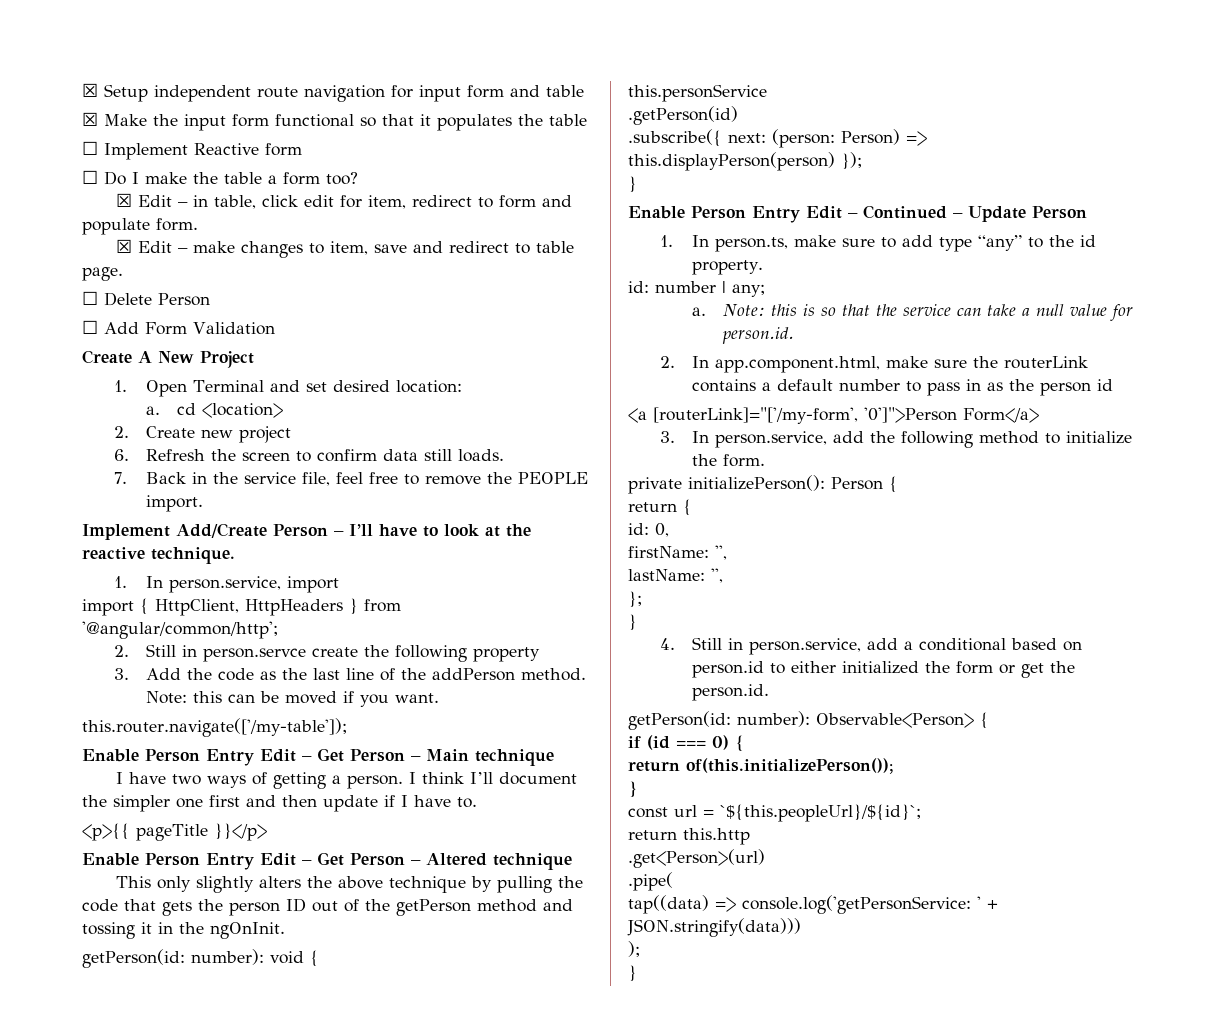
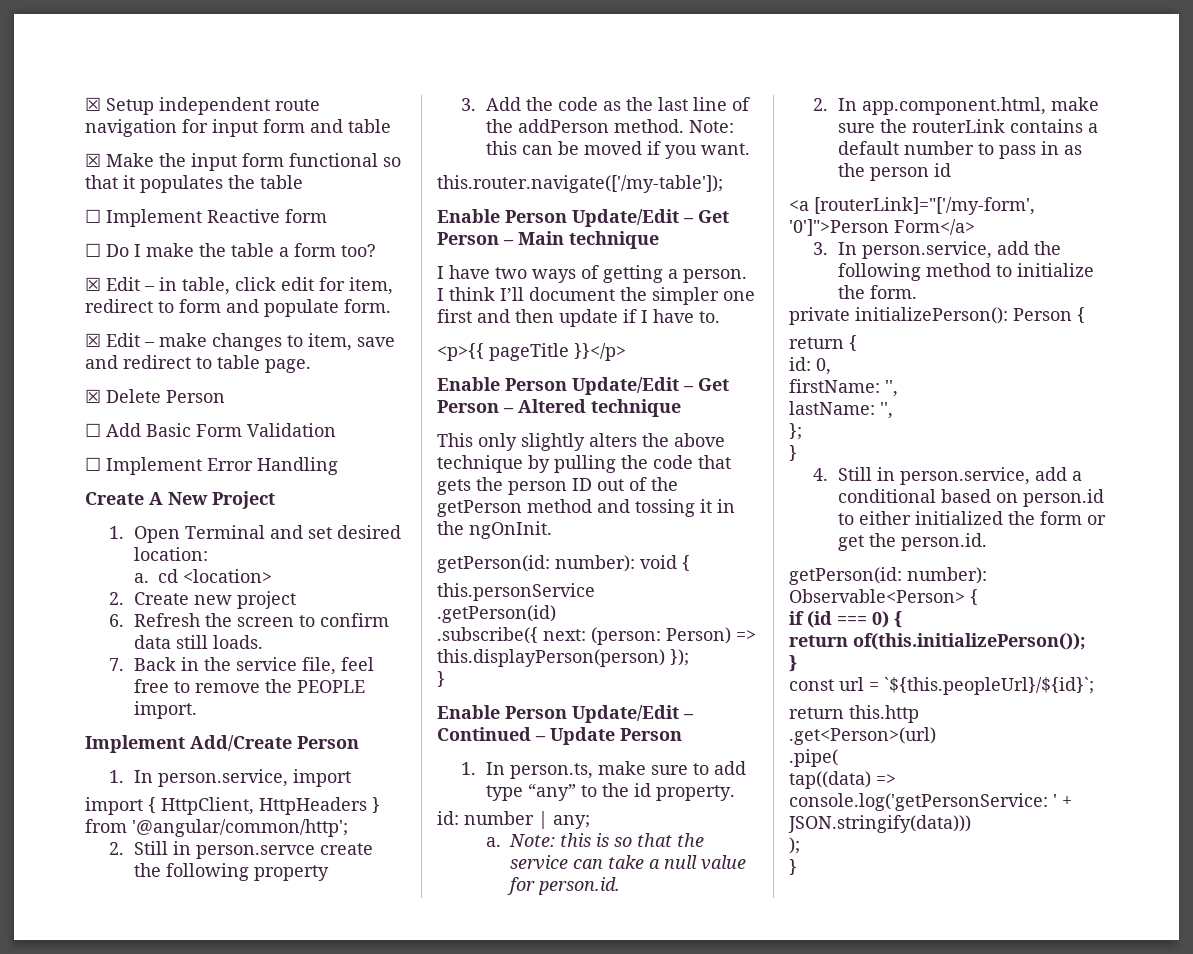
[82,291,98,305] ☐ -> [85,389,101,403] ☒
(139, 328) none -> [146,423,191,437] Basic
(275, 328) none -> [85,457,338,475] // ☐ Implement Error Handling
[334,524,531,537] [82,547,235,564] – I’ll have to look at the reactive technique. -> (359, 742) none
[206,749,296,766] Entry Edit -> [572,209,679,227] Update/Edit
[206,853,296,870] Entry Edit -> [572,377,679,395] Update/Edit
[752,206,842,223] Entry Edit -> [572,705,679,723] Update/Edit

